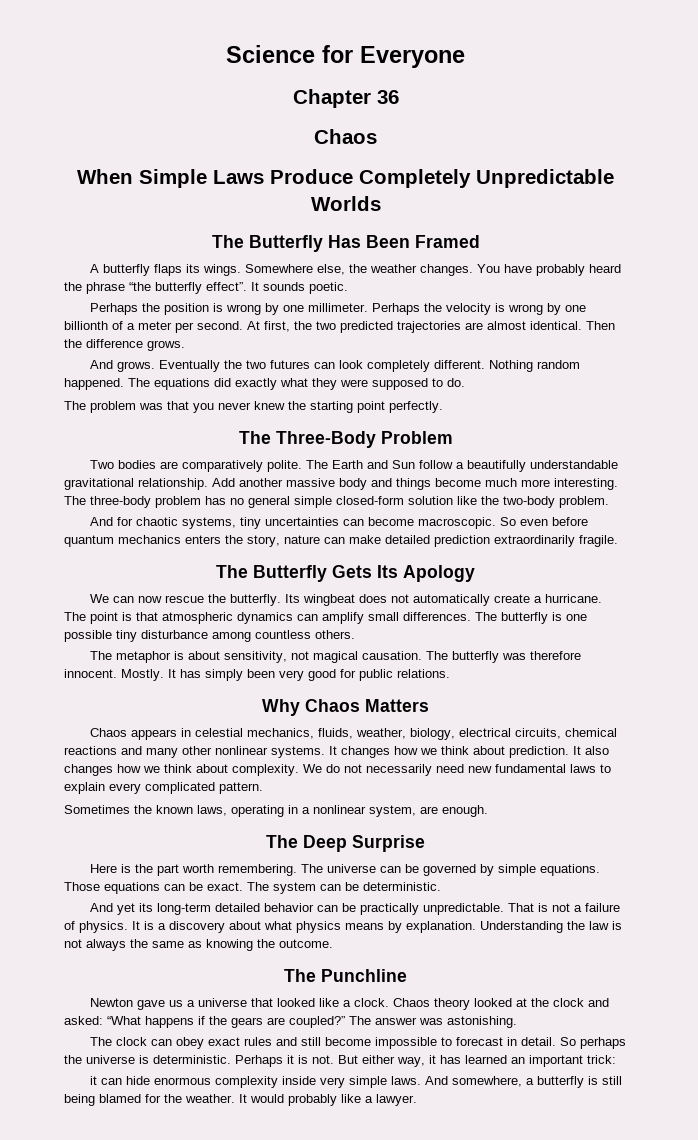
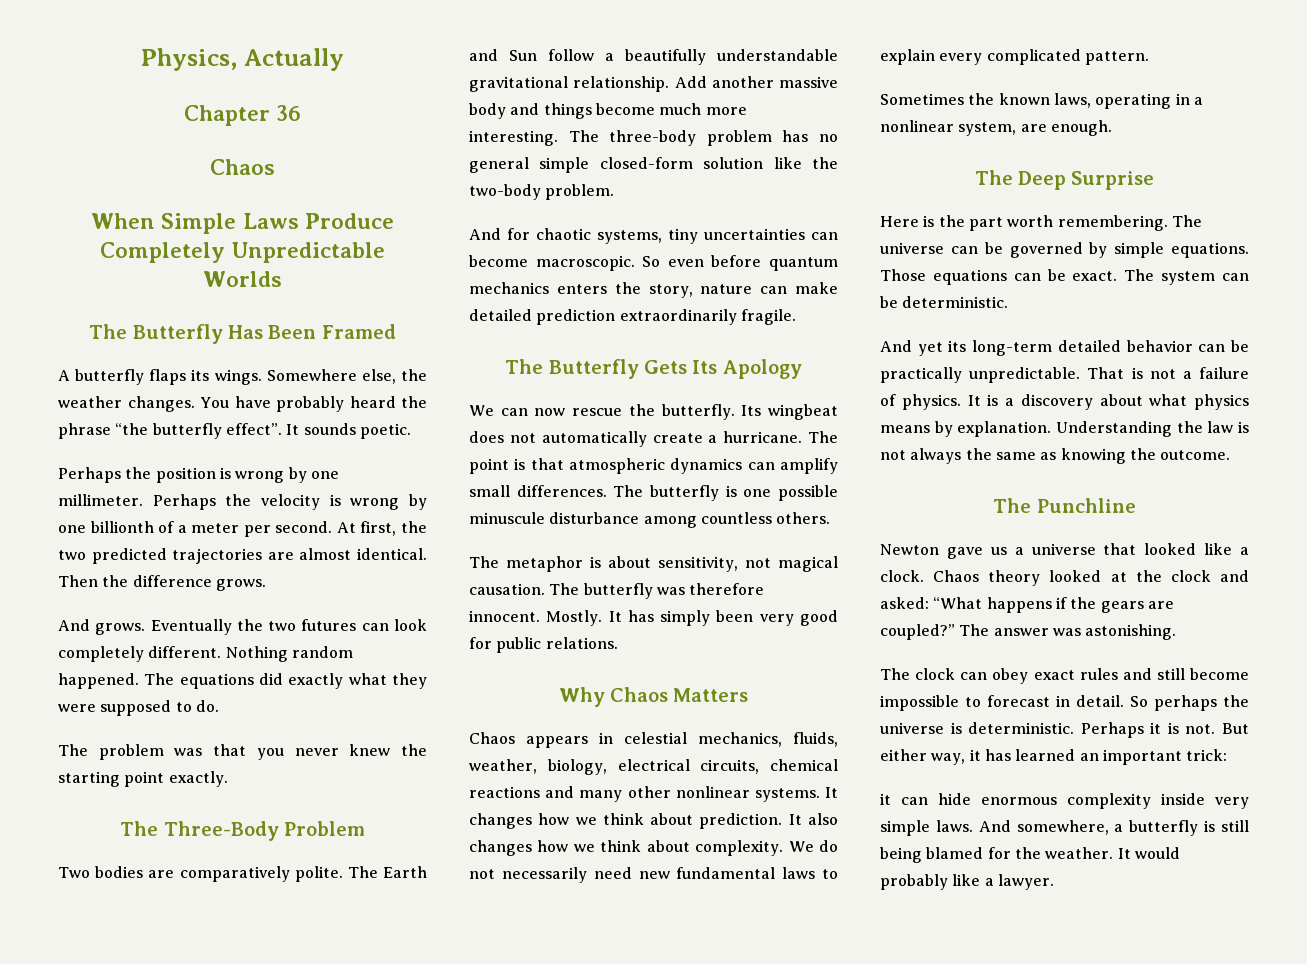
[226,45,465,68] Science for Everyone -> [140,48,345,71] Physics, Actually
[389,401,443,413] perfectly. -> [168,771,228,787] exactly.
[116,630,137,642] tiny -> [469,512,545,524] minuscule

